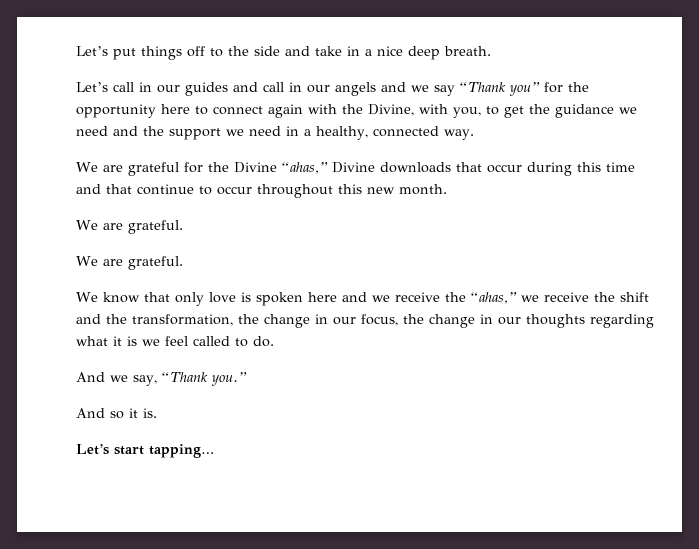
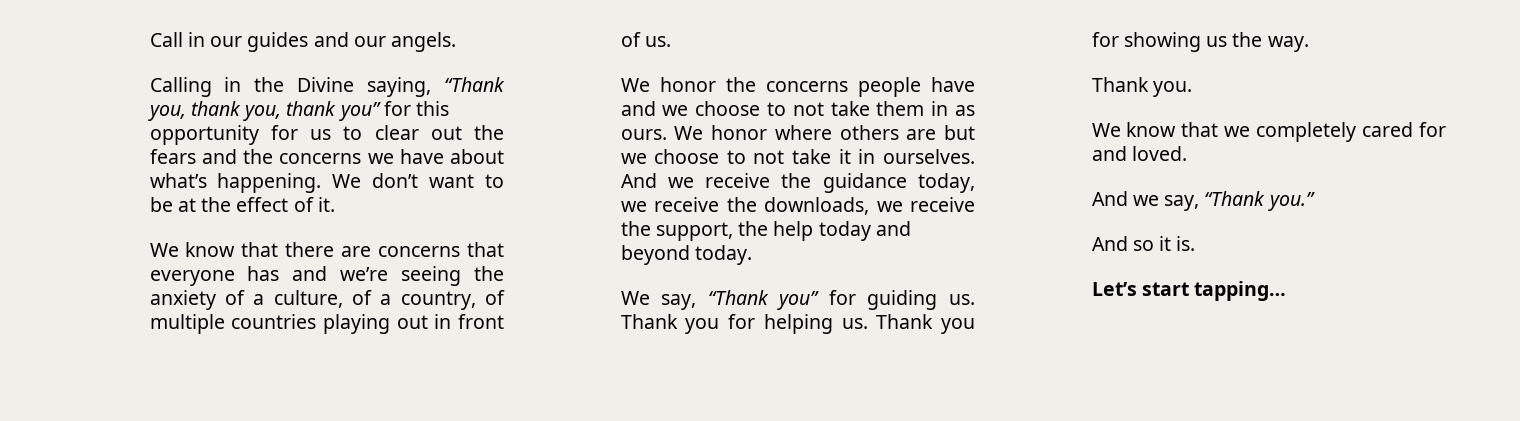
[75,46,491,60] [75,82,589,96] [75,104,637,118] [75,126,474,140] [75,162,635,176] [75,184,447,198] [75,220,183,234] [75,256,183,270] [75,292,649,306] [75,314,654,328] [75,336,274,347] Let’s put things off to the side and take in a nice deep breath. // Let’s call in our guides and call in our angels and we say “Thank you” for the opportunity here to connect again with the Divine, with you, to get the guidance we need and the support we need in a healthy, connected way. // We are grateful for the Divine “ahas,” Divine downloads that occur during this time and that continue to occur throughout this new month. // We are grateful. // We are grateful. // We know that only love is spoken here and we receive the “ahas,” we receive the shift and the transformation, the change in our focus, the change in our thoughts regarding what it is we feel called to do. -> [149,32,457,52] [149,77,505,97] [147,101,450,121] [149,125,504,145] [149,149,504,164] [149,173,505,193] [149,197,335,212] [149,242,505,257] [149,266,505,286] [149,290,505,310] [149,314,504,334] [620,32,671,47] [620,77,975,97] [620,101,975,116] [620,125,975,140] [620,149,975,164] [620,173,975,193] [620,197,975,215] [620,221,911,241] [620,245,752,265] [620,290,975,310] [620,314,975,334] [1091,32,1309,52] [1091,77,1192,97] [1091,122,1446,142] [1091,146,1187,161] Call in our guides and our angels. // Calling in the Divine saying, “Thank you, thank you, thank you” for this opportunity for us to clear out the fears and the concerns we have about what’s happening. We don’t want to be at the effect of it. // We know that there are concerns that everyone has and we’re seeing the anxiety of a culture, of a country, of multiple countries playing out in front of us. // We honor the concerns people have and we choose to not take them in as ours. We honor where others are but we choose to not take it in ourselves. And we receive the guidance today, we receive the downloads, we receive the support, the help today and beyond today. // We say, “Thank you” for guiding us. Thank you for helping us. Thank you for showing us the way. // Thank you. // We know that we completely cared for and loved.

